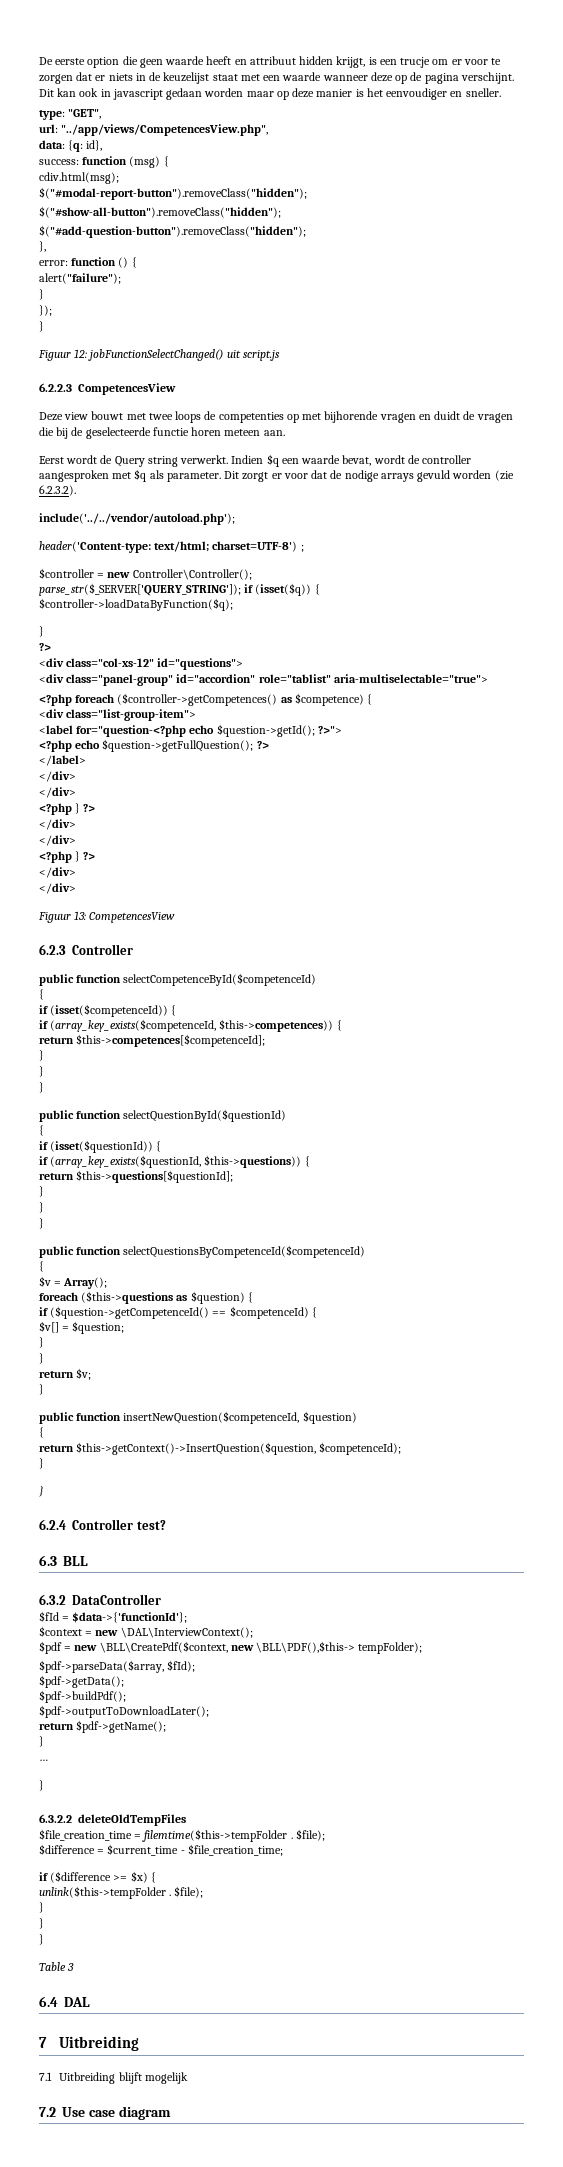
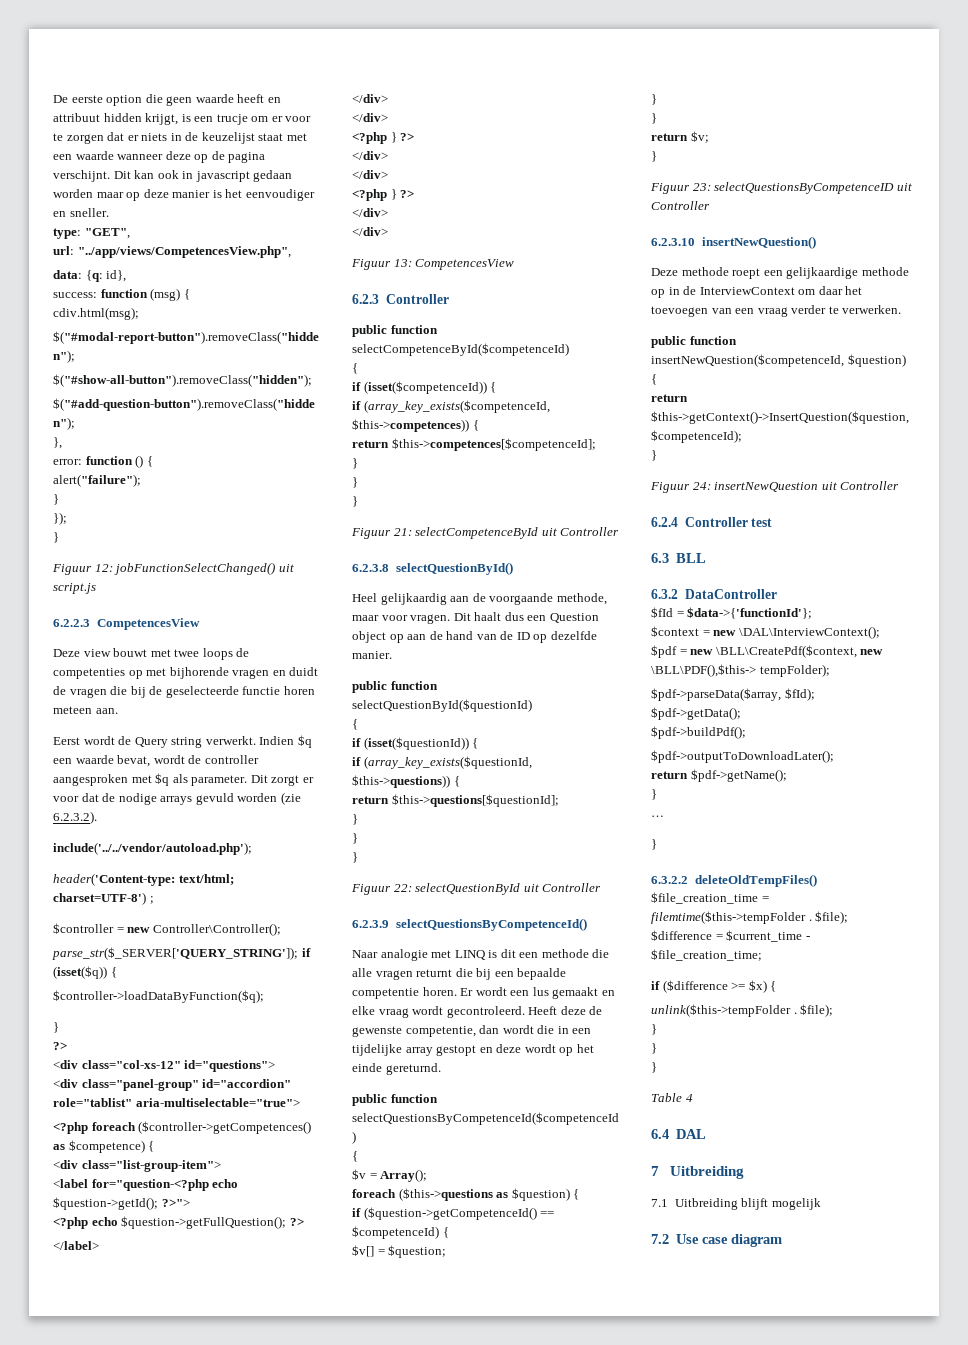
(44, 1087) none -> [351,527,620,539] [352,562,513,575] [352,593,607,605] [352,612,599,624] [352,631,597,643] [352,651,392,659] // Figuur 21: selectCompetenceById uit Controller // 6.2.3.8 selectQuestionById() // Heel gelijkaardig aan de voorgaande methode, maar voor vragen. Dit haalt dus een Question object op aan de hand van de ID op dezelfde manier.
(44, 1223) none -> [351,883,602,895] [352,918,587,931] [352,949,610,961] [352,968,567,980] [352,987,615,999] [352,1006,603,1018] [352,1025,592,1037] [352,1044,594,1056] [352,1063,441,1075] // Figuur 22: selectQuestionById uit Controller // 6.2.3.9 selectQuestionsByCompetenceId() // Naar analogie met LINQ is dit een methode die alle vragen returnt die bij een bepaalde competentie horen. Er wordt een lus gemaakt en elke vraag wordt gecontroleerd. Heeft deze de gewenste competentie, dan wordt die in een tijdelijke array gestopt en deze wordt op het einde gereturnd.
(44, 1389) none -> [650,182,912,194] [651,201,710,210] [651,236,816,249] [651,267,909,279] [651,286,863,298] [651,305,902,317] // Figuur 23: selectQuestionsByCompetenceID uit Controller // 6.2.3.10 insertNewQuestion() // Deze methode roept een gelijkaardige methode op in de InterviewContext om daar het toevoegen van een vraag verder te verwerken.
[39,1486,44,1497] } -> [650,481,900,493] Figuur 24: insertNewQuestion uit Controller
[136,1520,166,1530] test? -> [751,518,773,527] test
[78,1814,186,1826] deleteOldTempFiles -> [694,874,817,887] deleteOldTempFiles()
[67,1963,75,1971] 3 -> [685,1094,693,1102] 4

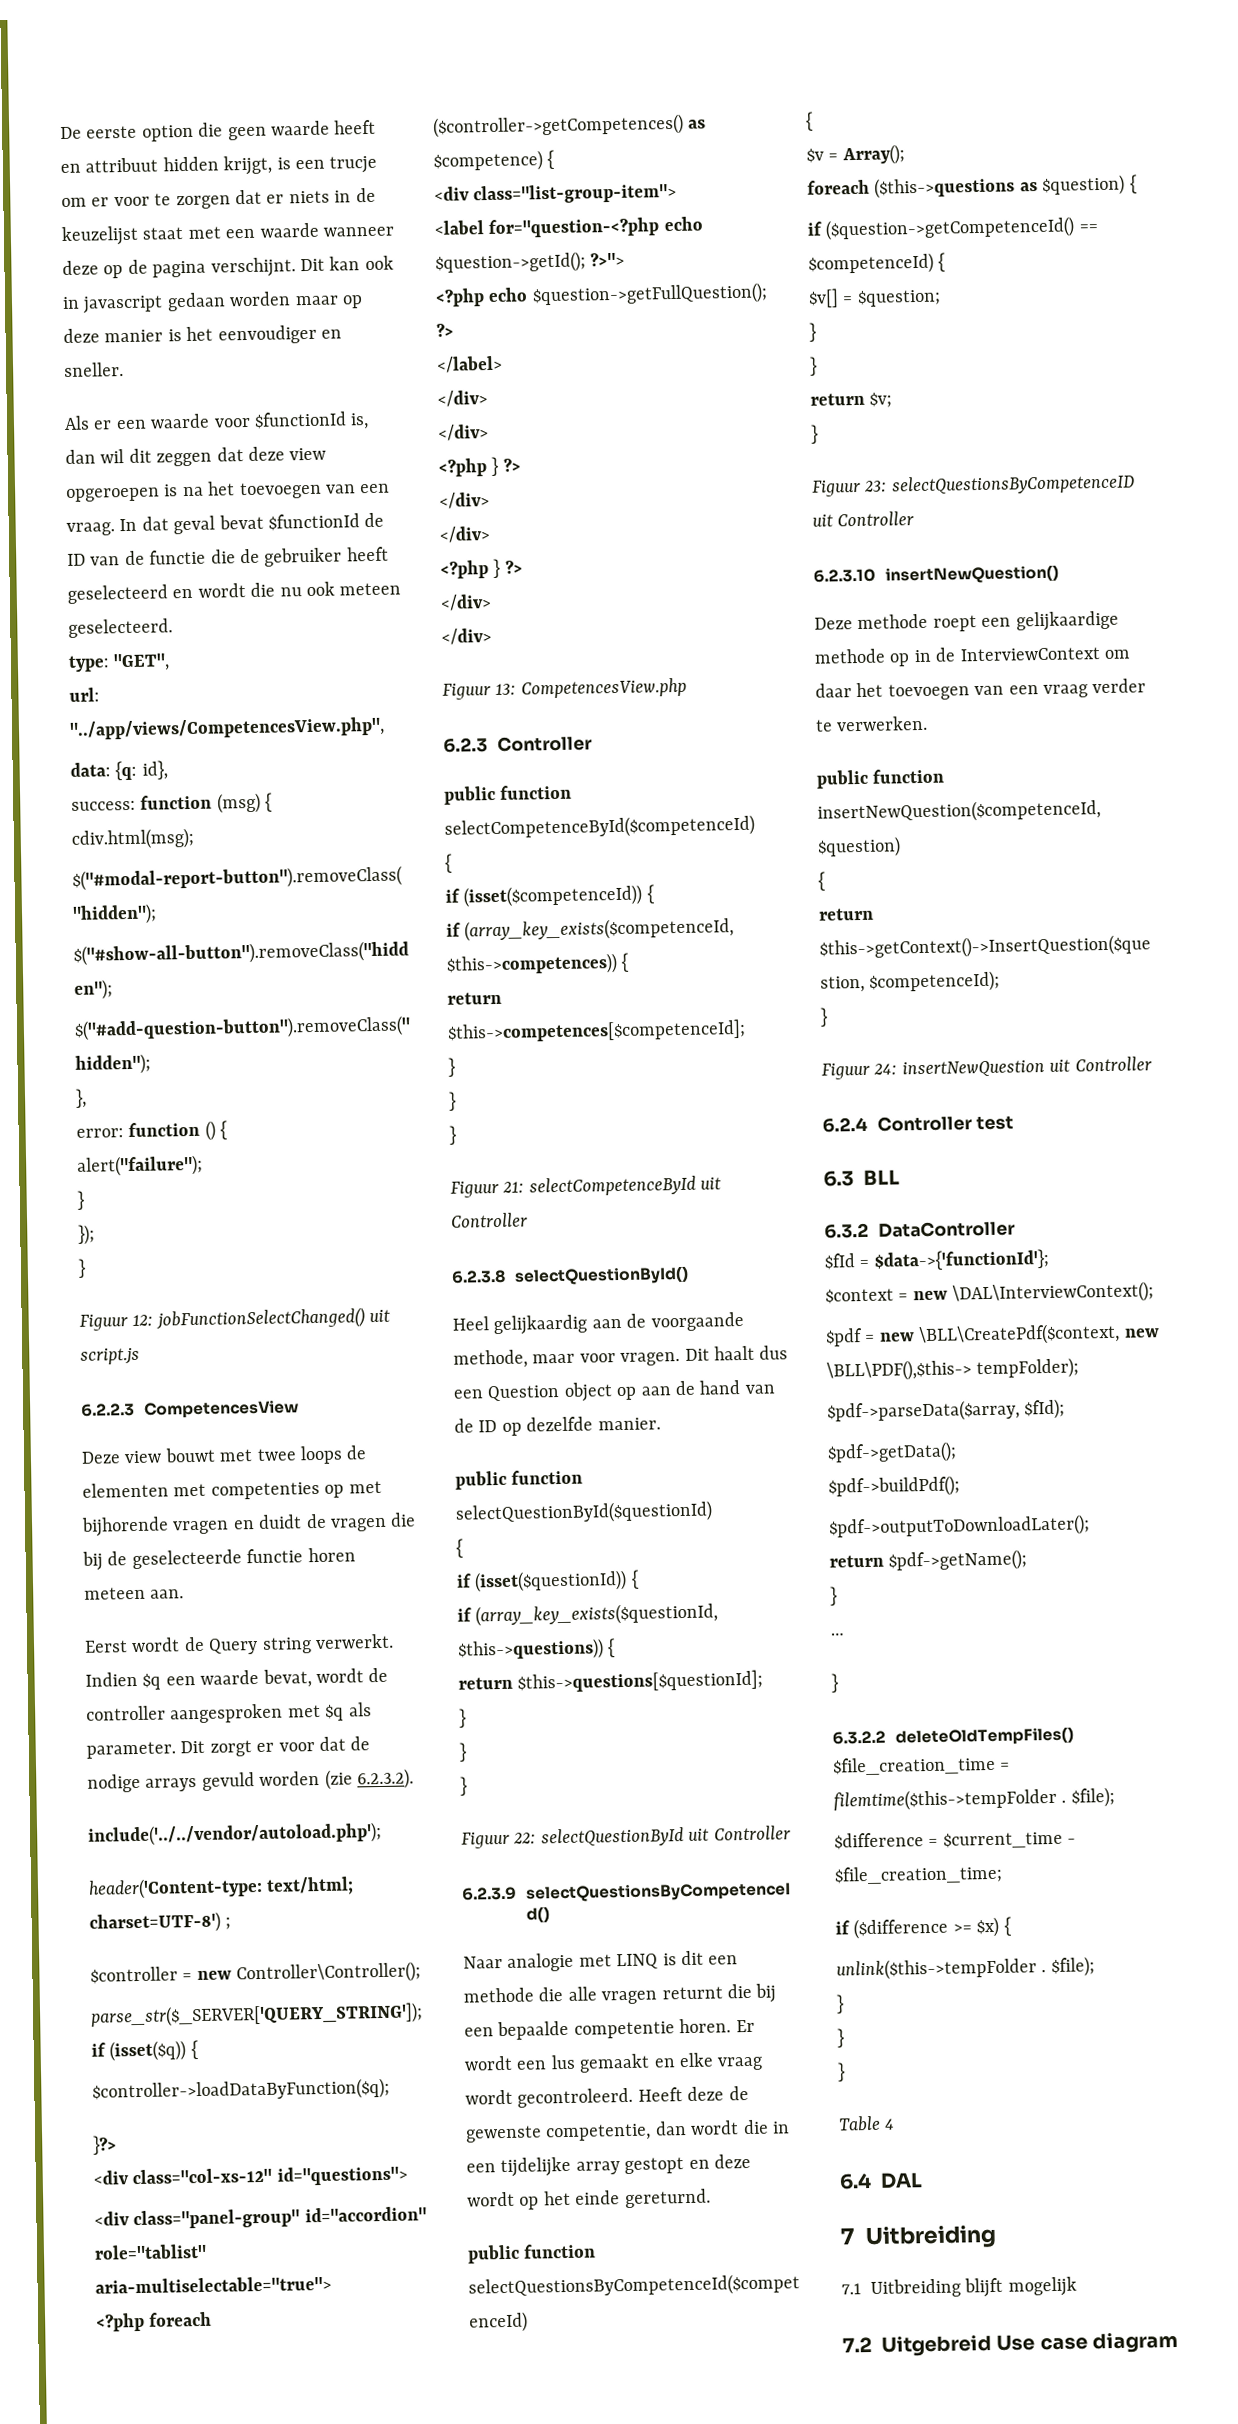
(109, 212) none -> [64,411,370,430] [65,446,327,467] [66,481,391,502] [66,512,385,536] [67,546,389,567] [67,581,402,604] [68,618,173,638] // Als er een waarde voor $functionId is, dan wil dit zeggen dat deze view opgeroepen is na het toevoegen van een vraag. In dat geval bevat $functionId de ID van de functie die de gebruiker heeft geselecteerd en wordt die nu ook meteen geselecteerd.
(250, 652) none -> [82,1482,207,1498] elementen met
[53,1022,59,1033] [53,1042,67,1050] } // ?> -> [93,2135,117,2155] }?>
[415,259,515,270] CompetencesView -> [520,677,687,699] CompetencesView.php
(669, 1239) none -> [881,2335,992,2357] Uitgebreid

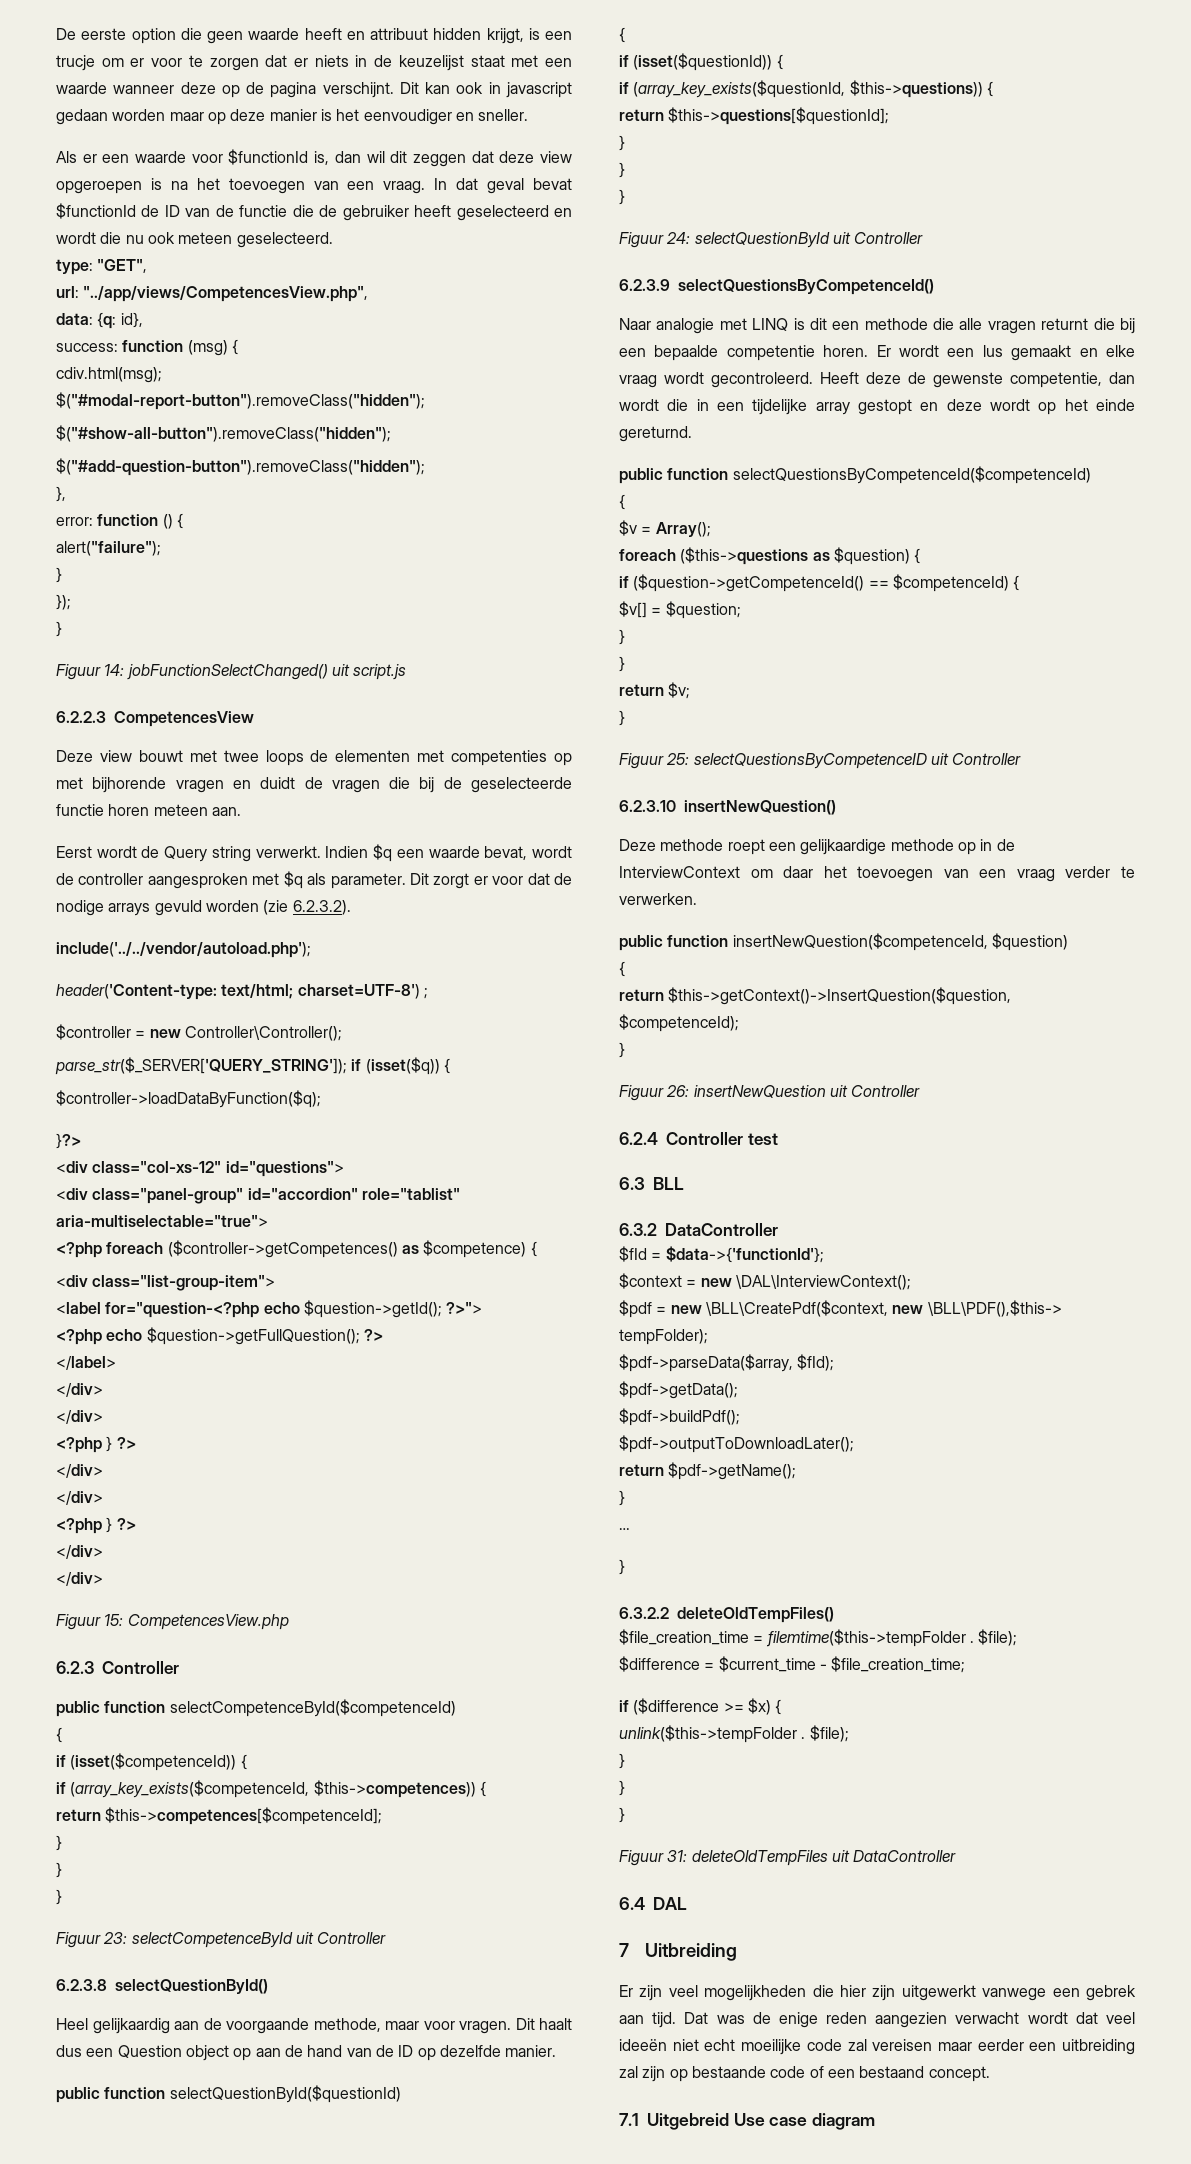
[132,1314,154,1326] 12: -> [104,664,125,676] 14:
[495,683,517,695] 13: -> [104,1614,124,1626] 15:
[502,1181,525,1193] 21: -> [103,1932,128,1944] 23:
[513,1832,537,1844] 22: -> [666,232,691,244] 24:
[864,480,888,492] 23: -> [666,753,690,765] 25:
[873,1063,898,1075] 24: -> [666,1085,690,1097] 26:
[838,2115,896,2132] Table 4 -> [619,1850,957,1866] Figuur 31: deleteOldTempFiles uit DataController
[841,2276,1077,2299] [842,2337,872,2353] 7.1 Uitbreiding blijft mogelijk // 7.2 -> [619,1985,1136,2001] [619,2012,1135,2028] [619,2039,1135,2055] [619,2066,990,2082] [619,2113,639,2126] Er zijn veel mogelijkheden die hier zijn uitgewerkt vanwege een gebrek aan tijd. Dat was de enige reden aangezien verwacht wordt dat veel ideeën niet echt moeilijke code zal vereisen maar eerder een uitbreiding zal zijn op bestaande code of een bestaand concept. // 7.1

